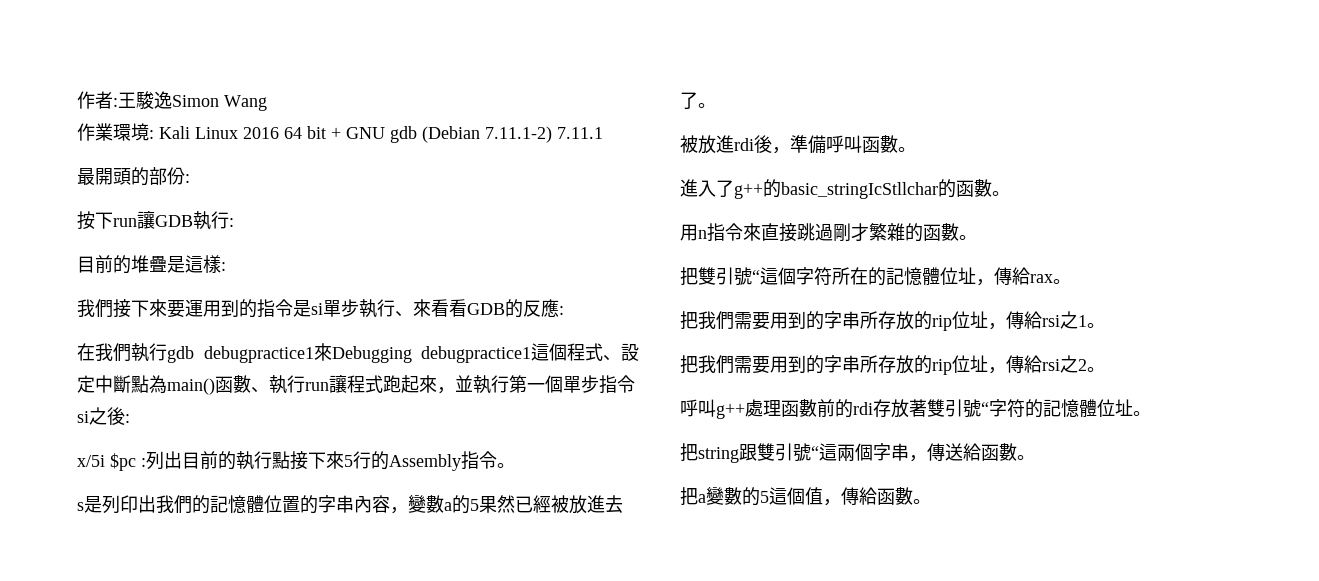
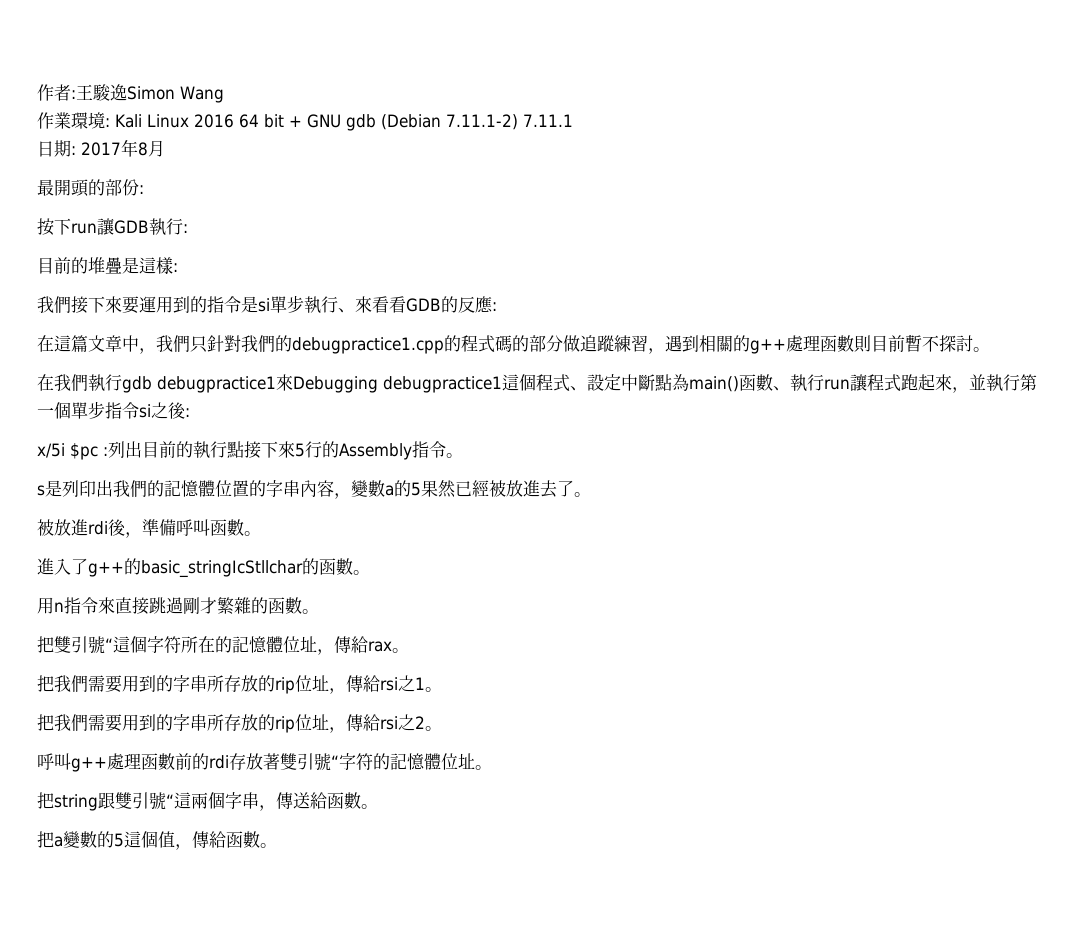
(603, 133) none -> [37,139,165,157] // 日期: 2017年8月
(564, 310) none -> [37,334,990,354] // 在這篇文章中，我們只針對我們的debugpractice1.cpp的程式碼的部分做追蹤練習，遇到相關的g++處理函數則目前暫不探討。

